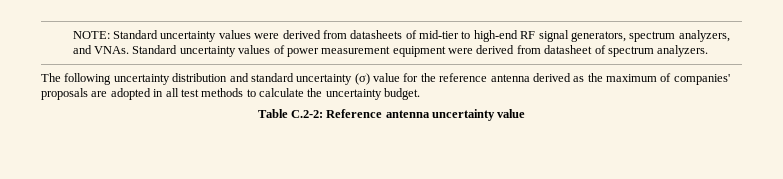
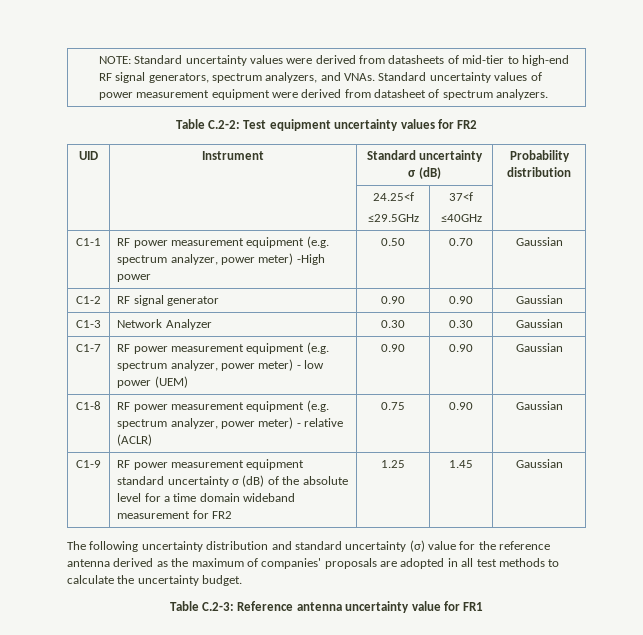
(709, 51) none -> [175,119,478,131] [79,151,98,160] [202,151,264,160] [366,150,484,162] [408,167,441,179] [509,150,570,162] [507,167,571,177] [372,192,414,201] [367,214,419,222] [449,192,473,201] [440,214,482,222] [76,238,101,246] [117,236,329,248] [117,253,325,265] [117,274,152,282] [381,238,405,246] [449,238,473,246] [515,237,563,246] [76,296,101,304] [117,295,220,306] [381,296,405,304] [449,296,473,304] [515,295,563,304] [76,320,101,328] [117,319,212,330] [381,320,405,328] [449,320,473,328] [515,319,563,328] [76,344,101,352] [117,342,329,354] [117,359,325,371] [117,376,188,388] [381,344,405,352] [449,344,473,352] [515,343,563,352] [76,401,101,410] [117,400,329,412] [117,417,344,429] [117,434,153,446] [381,402,405,410] [449,402,473,410] [515,401,563,410] [76,460,101,468] [117,459,305,470] [117,475,348,487] [117,493,296,502] [117,510,233,519] [381,460,405,468] [449,460,473,468] [515,459,563,468] // Table C.2-2: Test equipment uncertainty values for FR2 // UID | Instrument | Standard uncertainty σ (dB) | Probability distribution // | | 24.25<f // ≤29.5GHz | 37<f // ≤40GHz | // C1-1 | RF power measurement equipment (e.g. spectrum analyzer, power meter) -High power | 0.50 | 0.70 | Gaussian // C1-2 | RF signal generator | 0.90 | 0.90 | Gaussian // C1-3 | Network Analyzer | 0.30 | 0.30 | Gaussian // C1-7 | RF power measurement equipment (e.g. spectrum analyzer, power meter) - low power (UEM) | 0.90 | 0.90 | Gaussian // C1-8 | RF power measurement equipment (e.g. spectrum analyzer, power meter) - relative (ACLR) | 0.75 | 0.90 | Gaussian // C1-9 | RF power measurement equipment standard uncertainty σ (dB) of the absolute level for a time domain wideband measurement for FR2 | 1.25 | 1.45 | Gaussian
[290,110,323,118] C.2-2: -> [202,602,235,611] C.2-3:
(526, 113) none -> [443,601,484,611] for FR1

